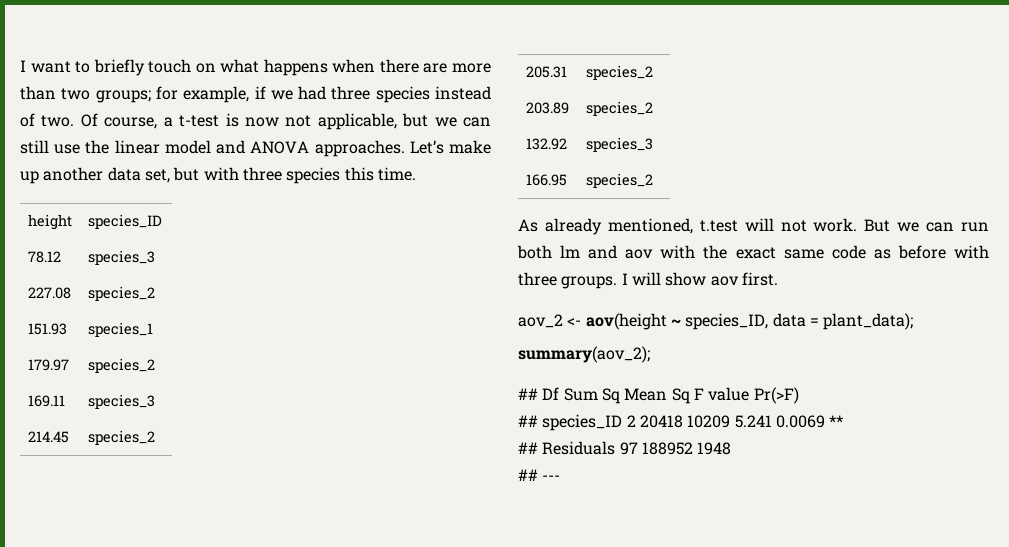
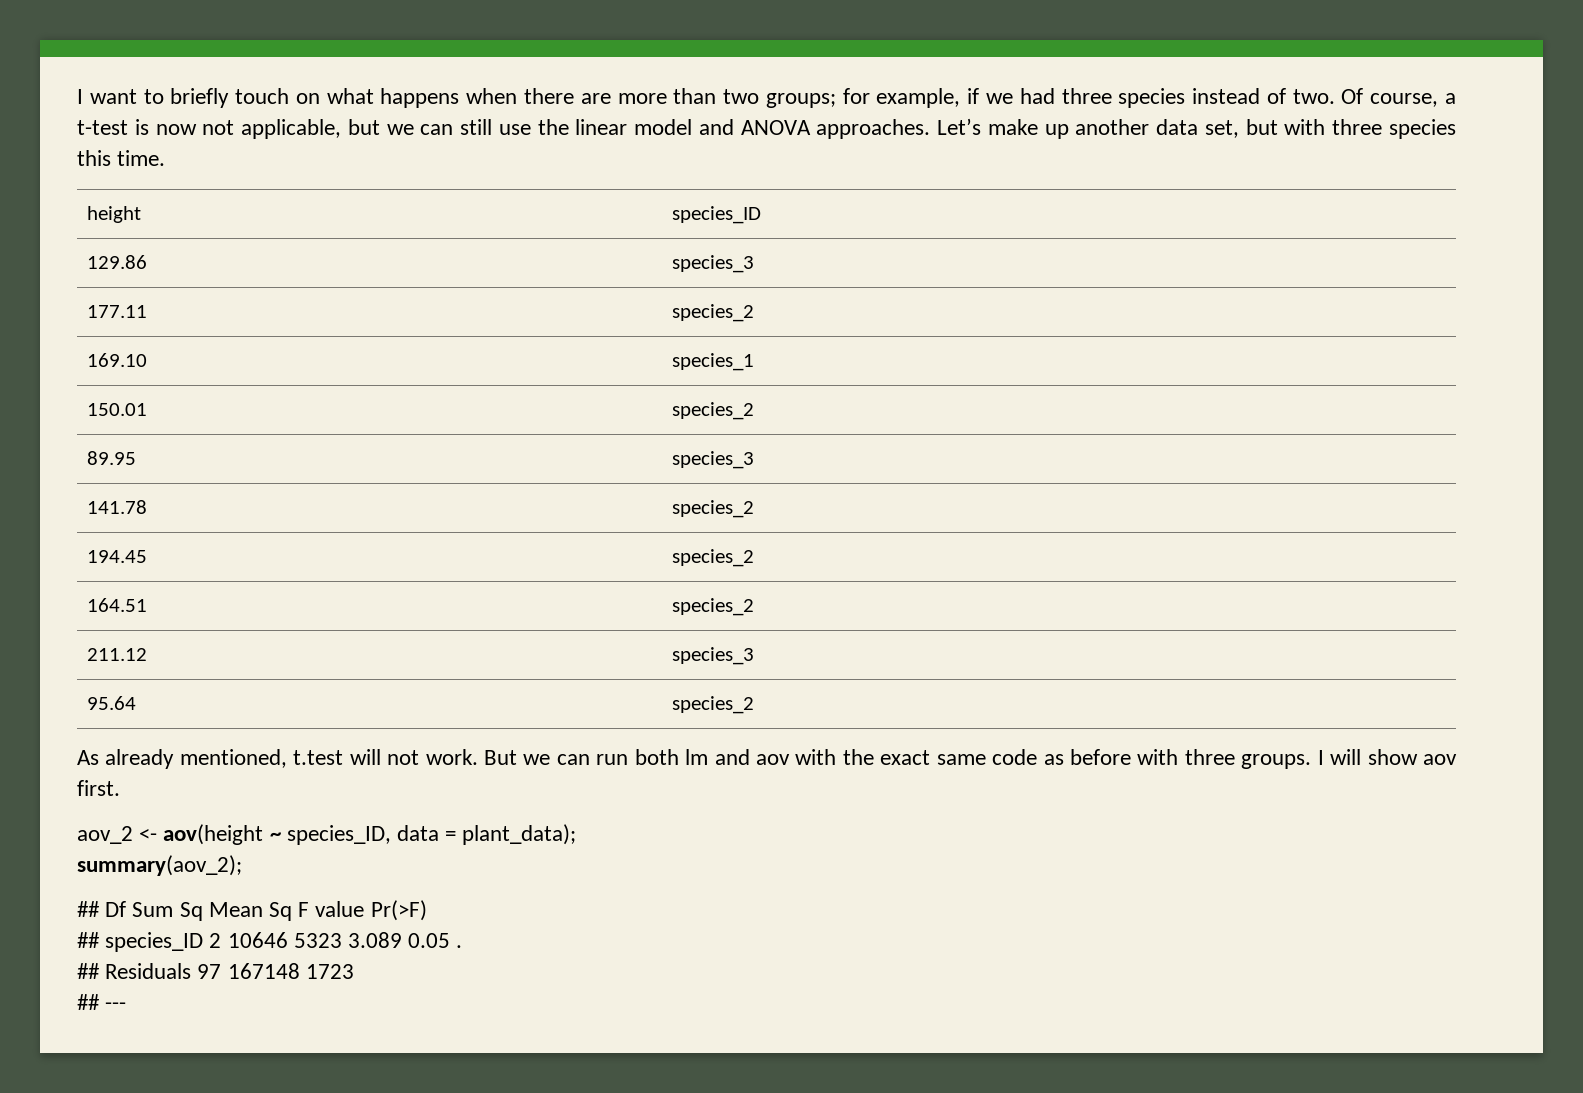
[27,251,61,263] [87,250,155,265] [27,287,71,299] [87,286,155,301] [27,323,67,335] 78.12 | species_3 // 227.08 | species_2 // 151.93 -> [87,255,148,269] [672,255,755,273] [87,305,148,318] [672,304,755,322] [87,353,148,367] 129.86 | species_3 // 177.11 | species_2 // 169.10
[27,359,69,371] [87,358,155,373] [27,395,65,407] [87,394,155,409] [27,431,69,443] [87,430,155,445] [525,66,567,78] [585,65,653,80] [525,102,569,114] [585,101,653,116] [525,138,567,150] [585,137,653,152] [525,174,567,186] 179.97 | species_2 // 169.11 | species_3 // 214.45 | species_2 // 205.31 | species_2 // 203.89 | species_2 // 132.92 | species_3 // 166.95 -> [87,403,148,416] [672,402,755,420] [87,451,137,465] [672,451,755,469] [87,500,148,514] [672,500,755,518] [87,550,148,563] [672,549,755,567] [87,598,148,612] [672,598,755,616] [87,648,148,661] [672,647,755,665] [87,696,137,710] 150.01 | species_2 // 89.95 | species_3 // 141.78 | species_2 // 194.45 | species_2 // 164.51 | species_2 // 211.12 | species_3 // 95.64
[639,415,844,428] 20418 10209 5.241 0.0069 ** -> [227,932,463,948] 10646 5323 3.089 0.05 .
[641,442,732,455] 188952 1948 -> [227,963,354,979] 167148 1723

